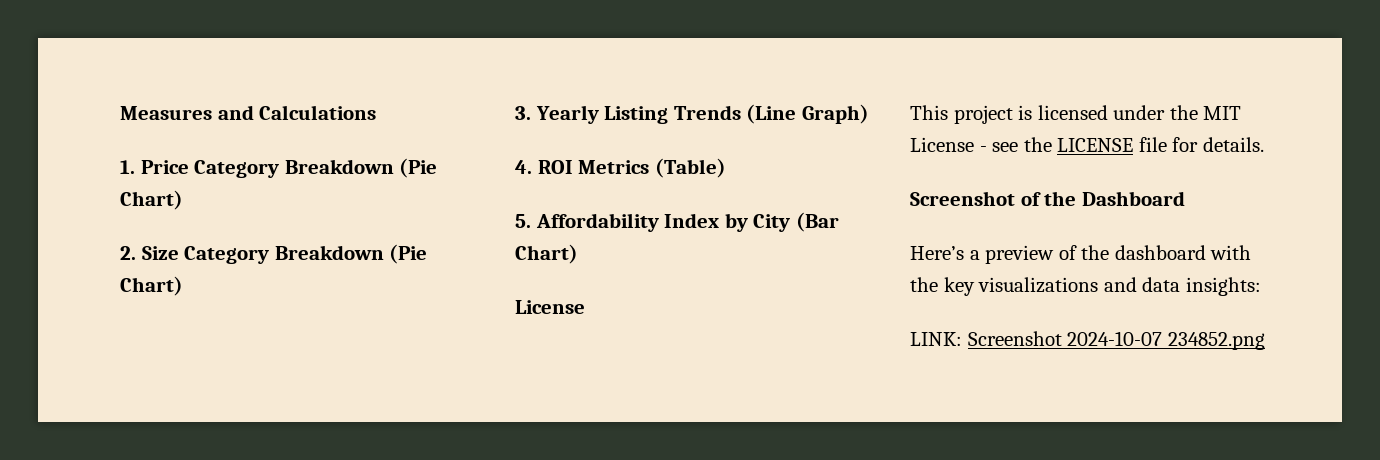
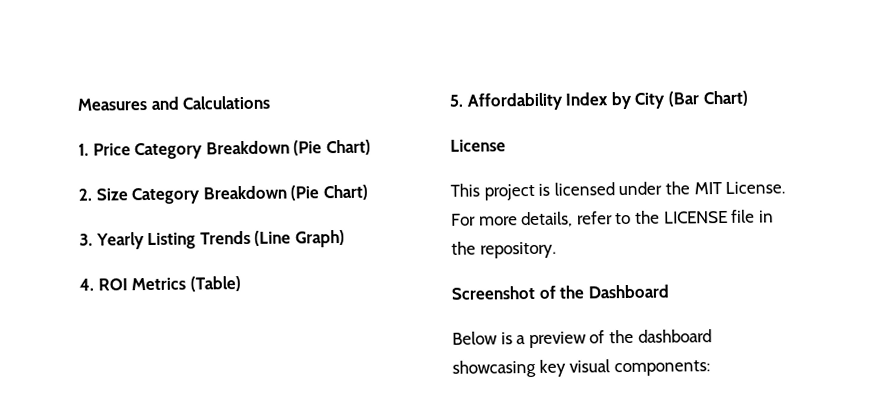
[910,137,1264,152] License - see the LICENSE file for details. -> [725,181,786,194] [451,209,774,228] [451,241,556,259] License. For more details, refer to the LICENSE file in the repository.
[910,246,964,260] Here’s -> [452,331,513,345] Below is
[1210,245,1252,260] [910,277,1261,296] [910,331,1265,350] with the key visualizations and data insights: // LINK: Screenshot 2024-10-07 234852.png -> [452,359,710,378] showcasing key visual components:

